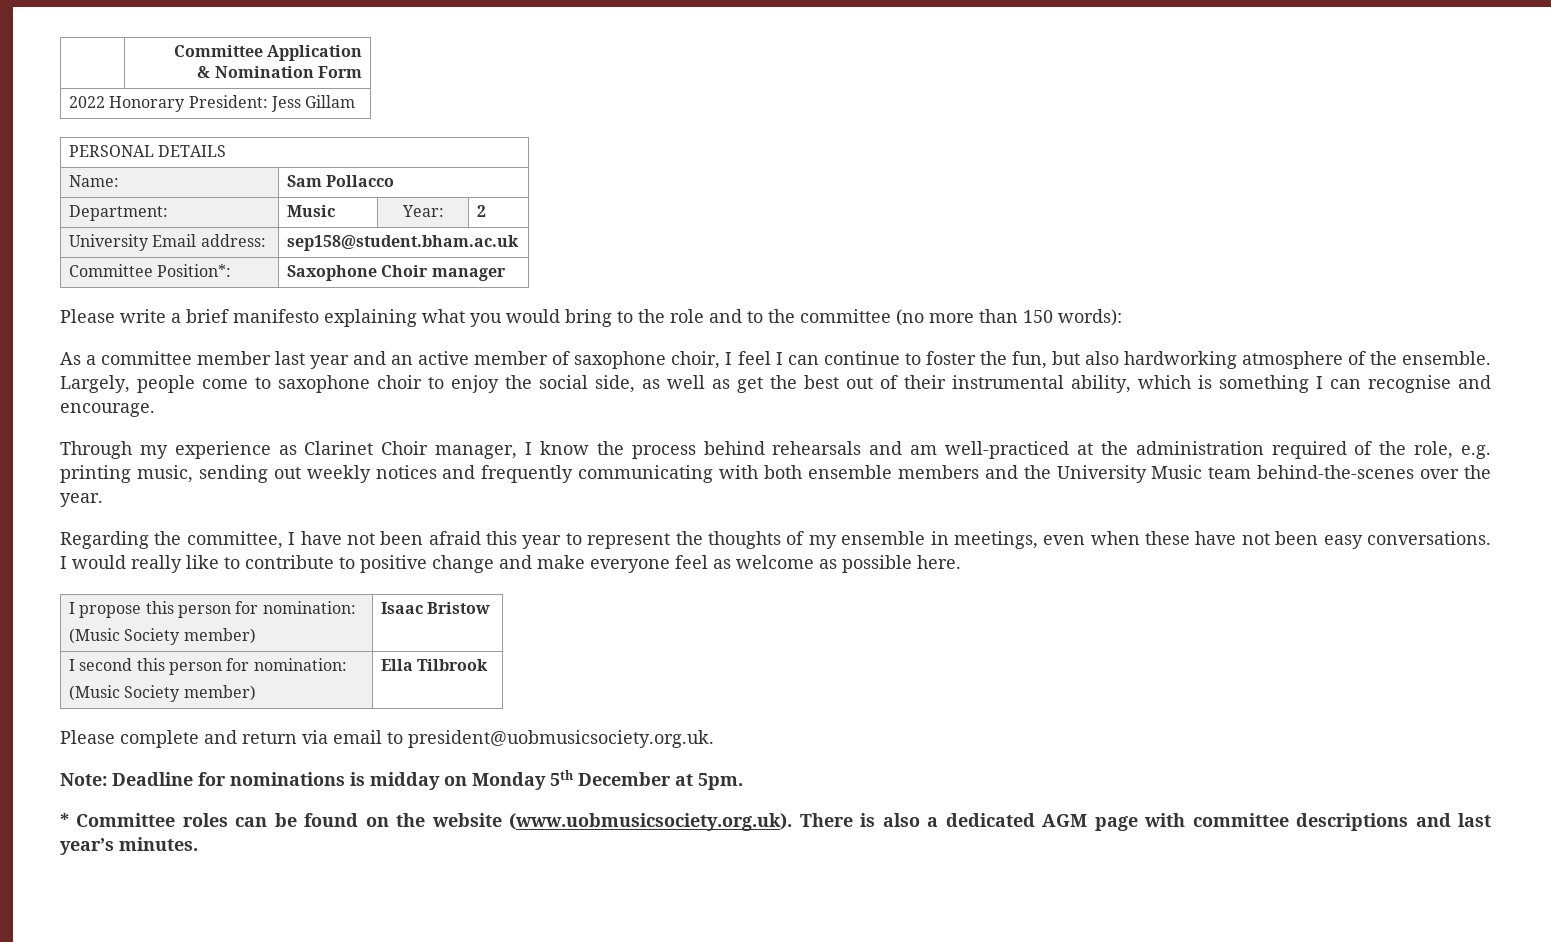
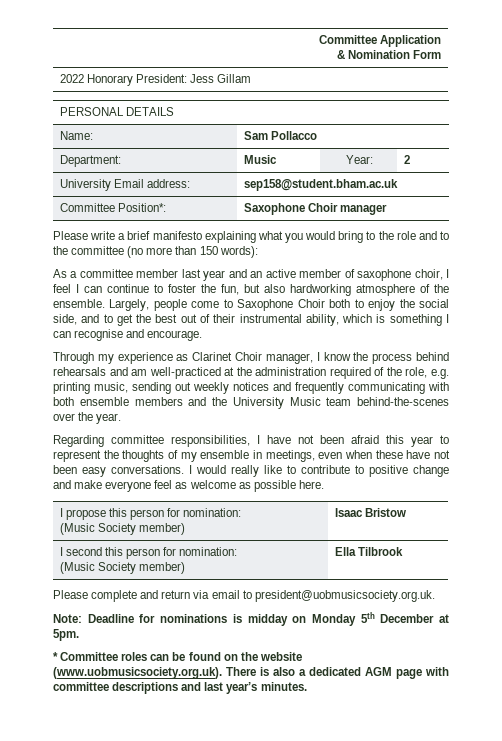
[278,375,422,393] saxophone choir -> [237,299,351,311] Saxophone Choir both
[642,375,730,389] as well as -> [81,314,113,323] and to
[154,531,283,549] the committee, -> [111,435,250,447] committee responsibilities,

